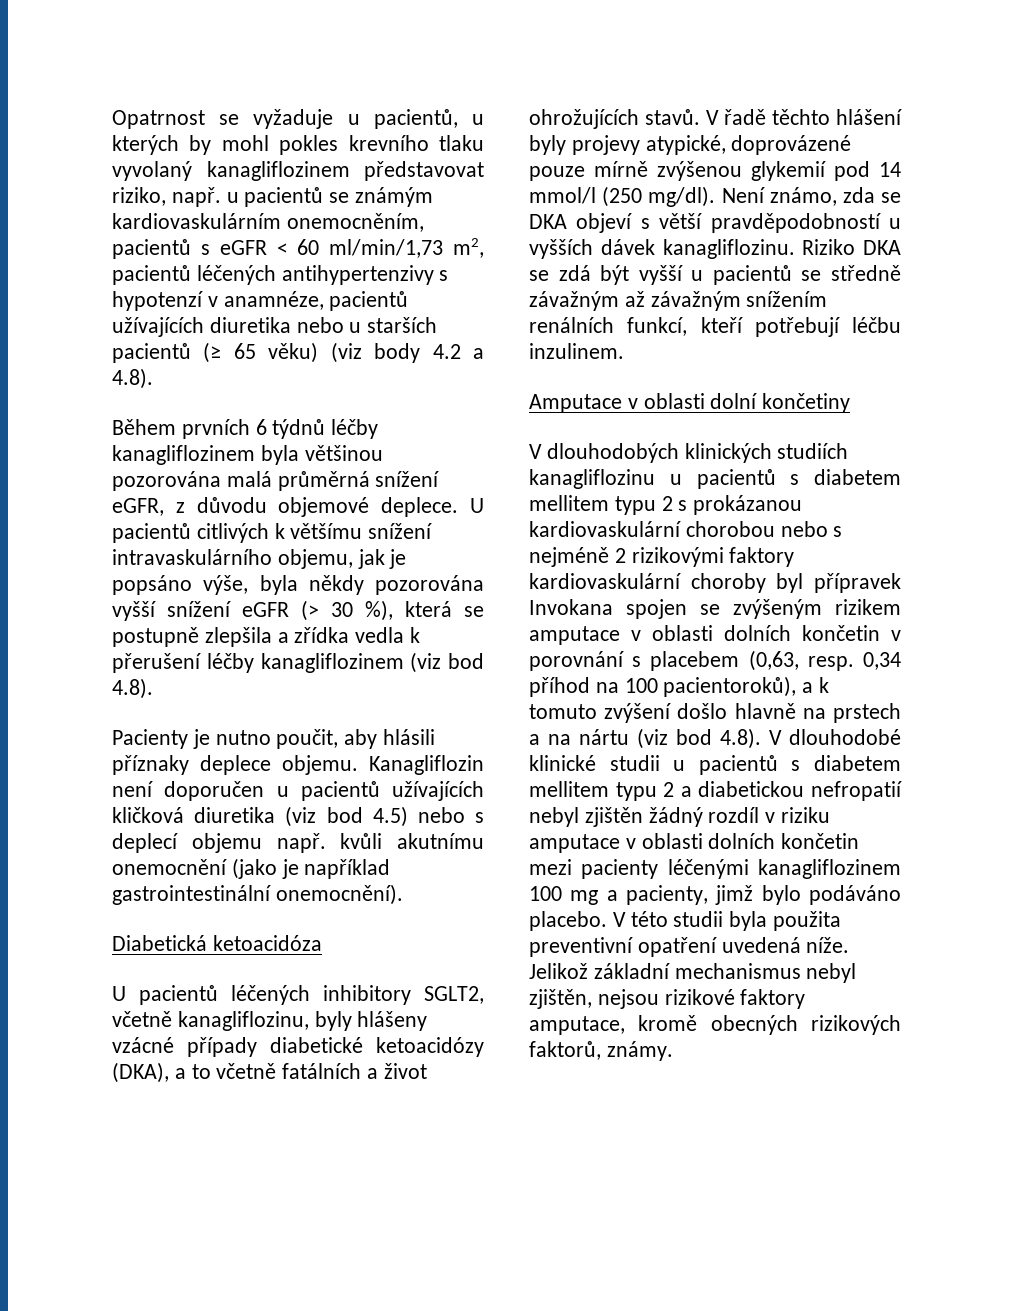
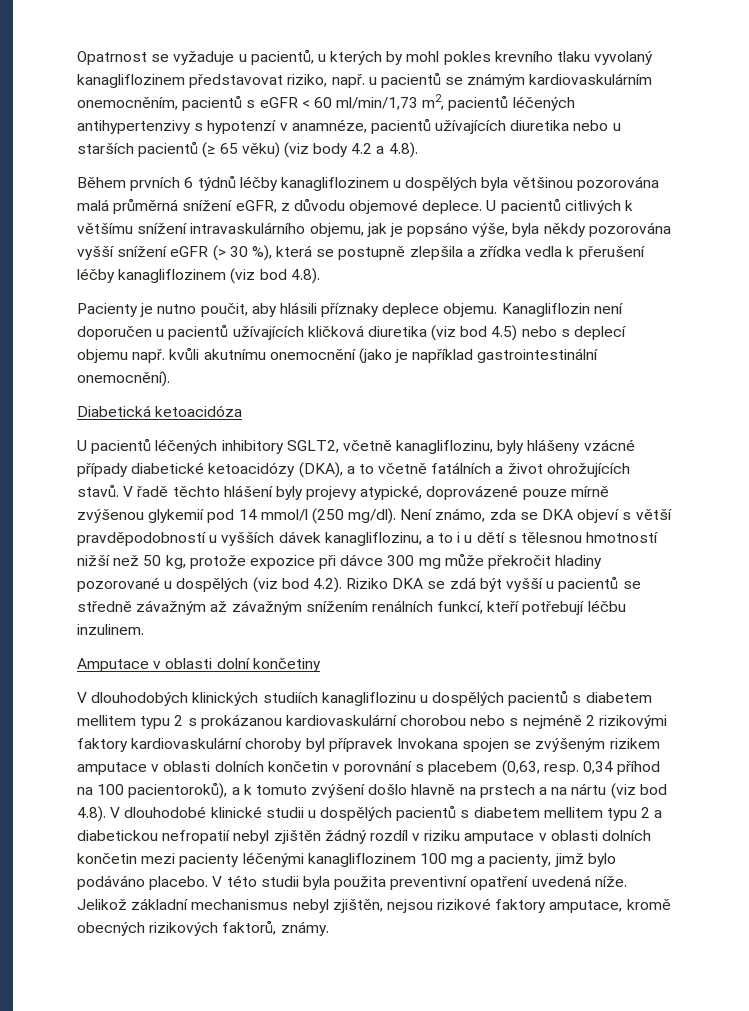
(255, 455) none -> [393,177,478,191] u dospělých
[662,239,795,259] kanagliflozinu. -> [324,532,659,546] [77,553,603,569] [77,577,342,593] kanagliflozinu, a to i u dětí s tělesnou hmotností nižší než 50 kg, protože expozice při dávce 300 mg může překročit hladiny pozorované u dospělých (viz bod 4.2).
(682, 479) none -> [432,692,505,706] dospělých
(686, 765) none -> [320,807,393,821] dospělých

